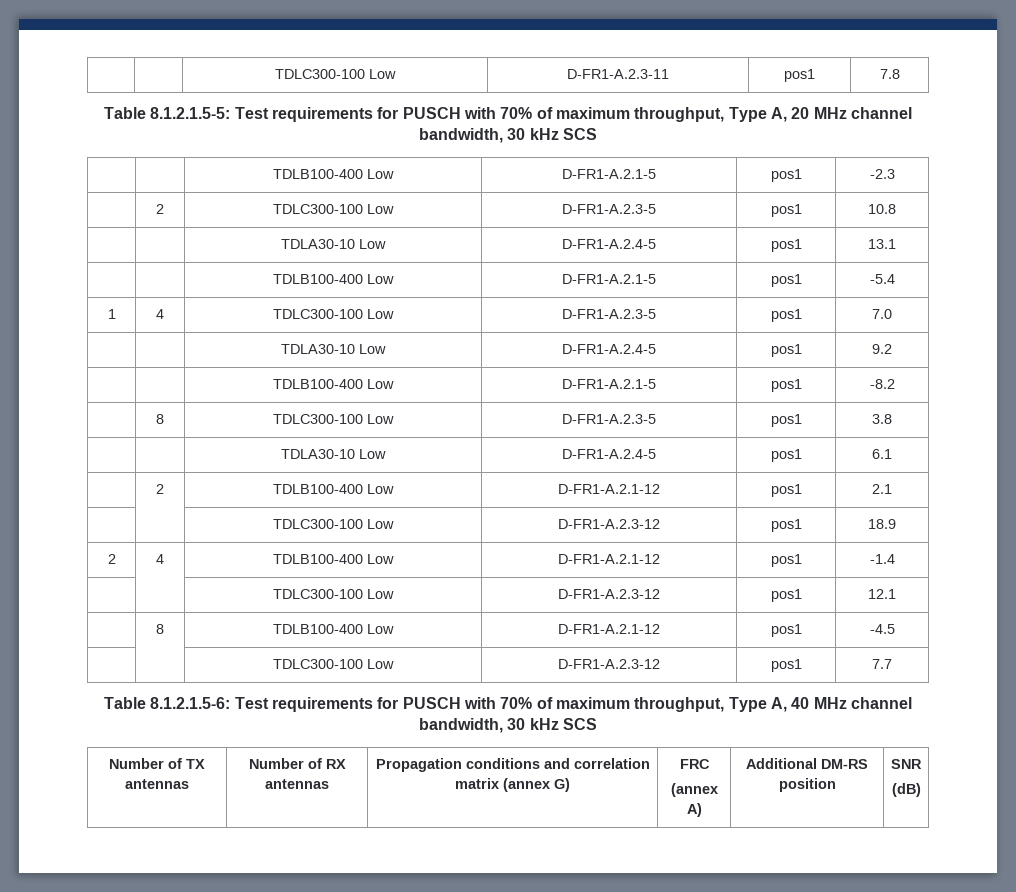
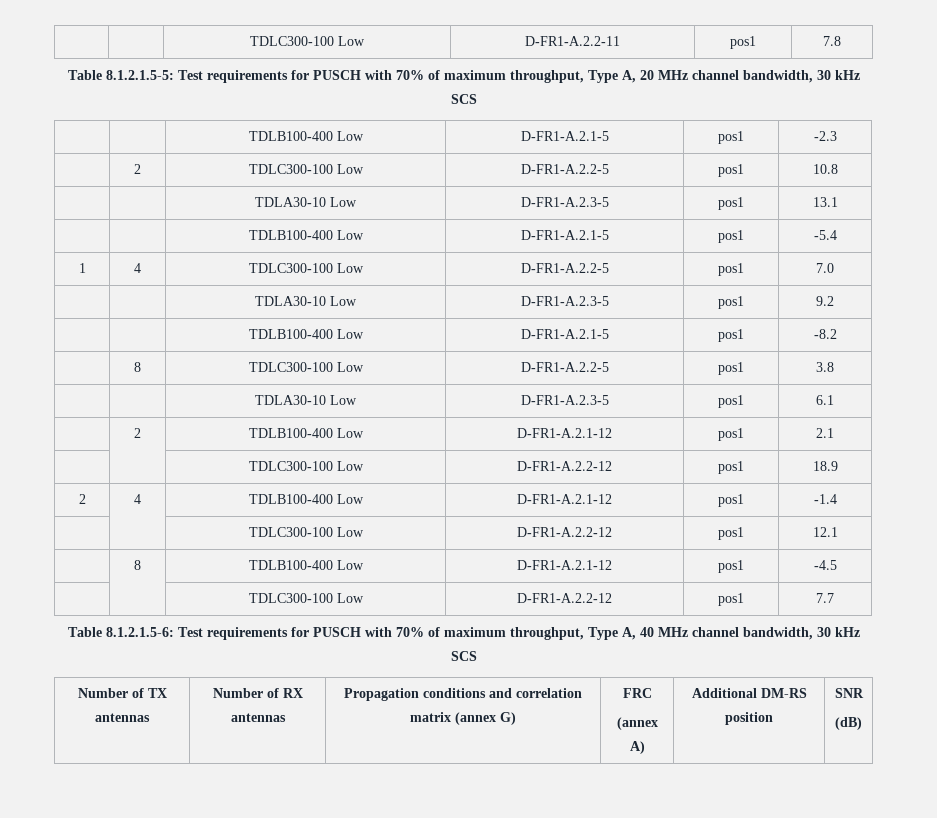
[275,69,396,79] [567,69,669,79] | | TDLC300-100 Low | D-FR1-A.2.3-11 -> [250,36,365,46] [525,36,620,46] | | TDLC300-100 Low | D-FR1-A.2.2-11
[562,204,656,214] D-FR1-A.2.3-5 -> [520,164,609,174] D-FR1-A.2.2-5
[562,239,656,249] D-FR1-A.2.4-5 -> [520,197,609,207] D-FR1-A.2.3-5
[562,309,656,319] D-FR1-A.2.3-5 -> [520,263,609,273] D-FR1-A.2.2-5
[562,344,656,354] D-FR1-A.2.4-5 -> [520,296,609,306] D-FR1-A.2.3-5
[562,414,656,424] D-FR1-A.2.3-5 -> [520,362,609,372] D-FR1-A.2.2-5
[562,449,656,459] D-FR1-A.2.4-5 -> [520,395,609,405] D-FR1-A.2.3-5
[558,519,660,529] D-FR1-A.2.3-12 -> [517,461,612,471] D-FR1-A.2.2-12
[558,589,660,599] D-FR1-A.2.3-12 -> [517,527,612,537] D-FR1-A.2.2-12
[558,659,660,669] D-FR1-A.2.3-12 -> [517,593,612,603] D-FR1-A.2.2-12

